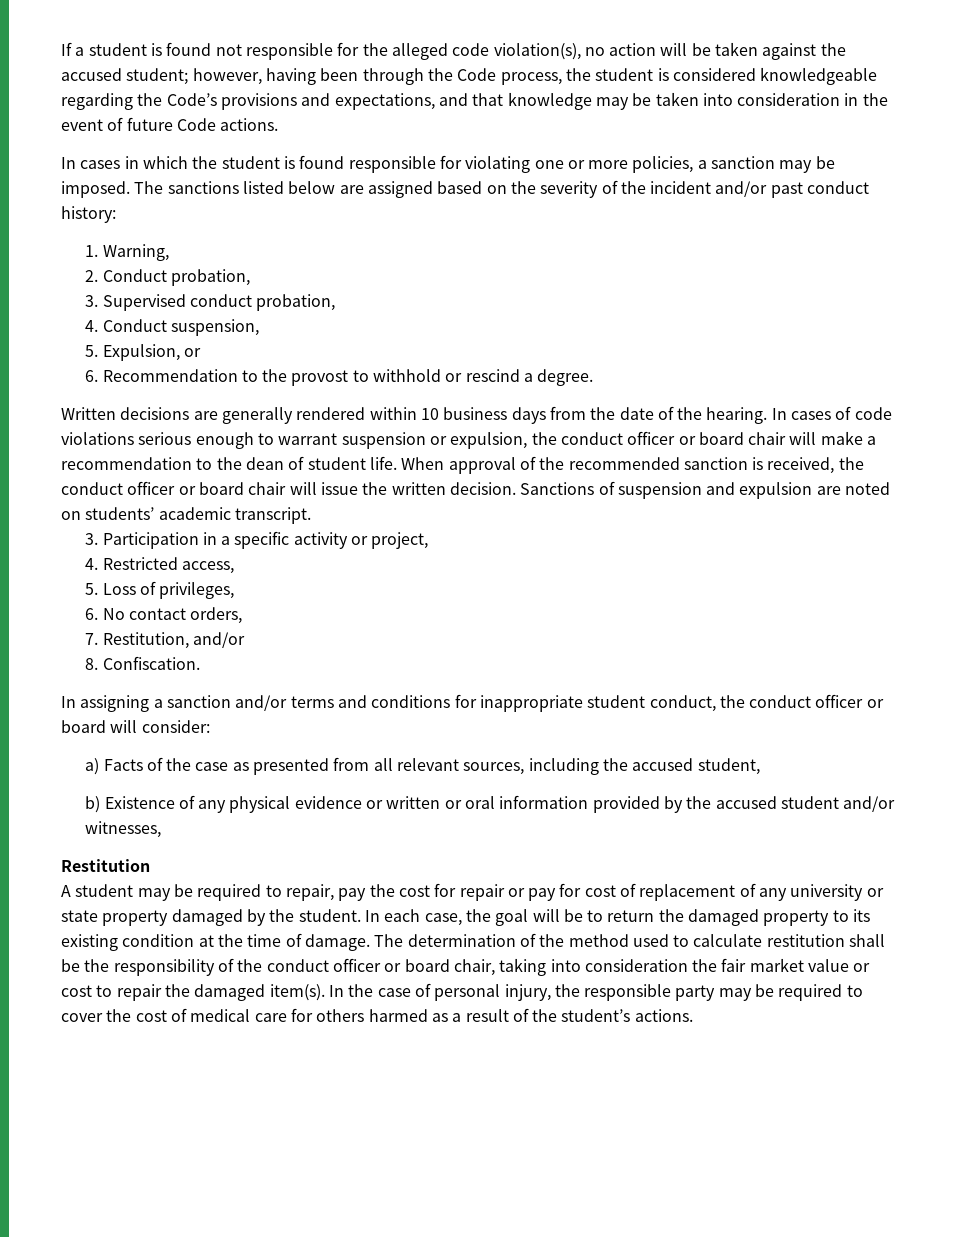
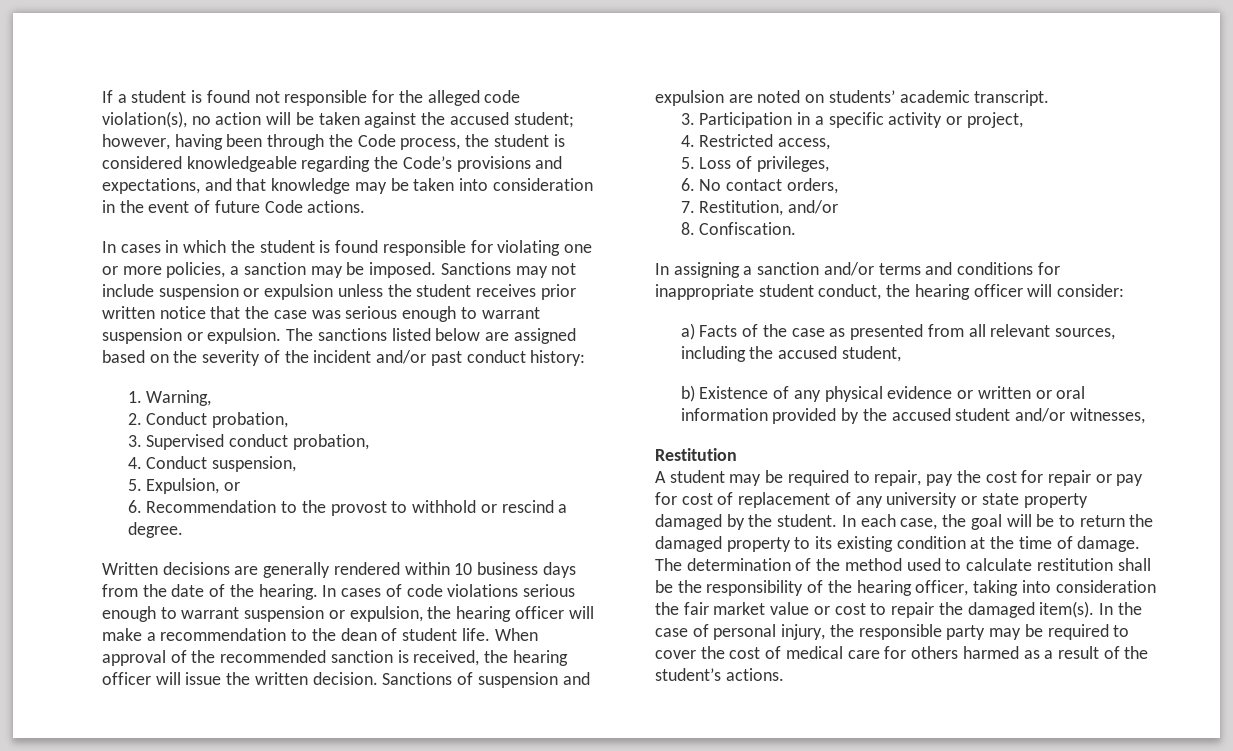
(130, 189) none -> [440,262,577,278] [102,284,576,300] [102,306,540,322] [102,328,282,344] Sanctions may not include suspension or expulsion unless the student receives prior written notice that the case was serious enough to warrant suspension or expulsion.
[560,431,787,445] conduct officer or board chair -> [456,606,564,622] hearing officer
[61,481,287,495] conduct officer or board chair -> [512,650,568,666] [102,672,151,685] hearing officer
[749,694,884,708] [61,720,106,733] conduct officer or board -> [914,284,1023,300] hearing officer
[266,958,495,976] conduct officer or board chair, -> [856,580,969,596] hearing officer,

